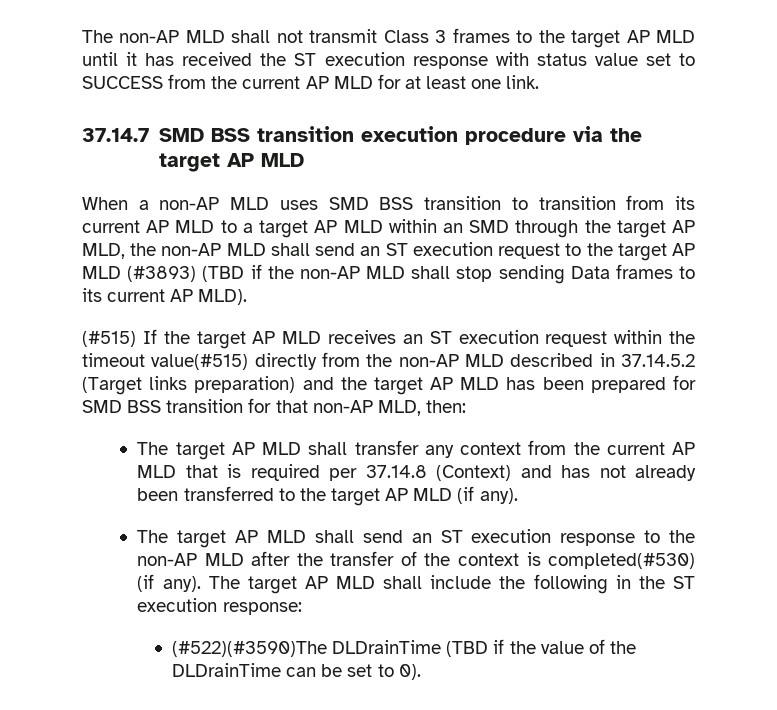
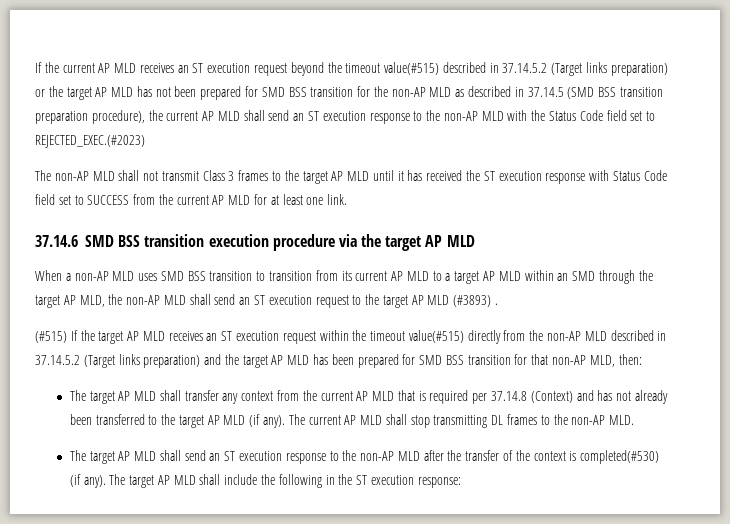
(82, 36) none -> [35,62,668,76] [35,86,663,100] [35,110,656,124] [35,135,145,148] If the current AP MLD receives an ST execution request beyond the timeout value(#515) described in 37.14.5.2 (Target links preparation) or the target AP MLD has not been prepared for SMD BSS transition for the non-AP MLD as described in 37.14.5 (SMD BSS transition preparation procedure), the current AP MLD shall send an ST execution response to the non-AP MLD with the Status Code field set to REJECTED_EXEC.(#2023) //
[536,53,638,66] status value -> [612,170,667,181] [35,194,55,205] Status Code field
[82,128,149,142] 37.14.7 -> [35,235,78,247] 37.14.6
[202,264,695,284] [82,288,248,305] (TBD if the non-AP MLD shall stop sending Data frames to its current AP MLD). -> [495,303,499,305] .
(518, 496) none -> [288,414,635,428] The current AP MLD shall stop transmitting DL frames to the non-AP MLD.
[172,639,636,657] [172,663,421,680] // (#522)(#3590)The DLDrainTime (TBD if the value of the DLDrainTime can be set to 0). -> (461, 482) none

